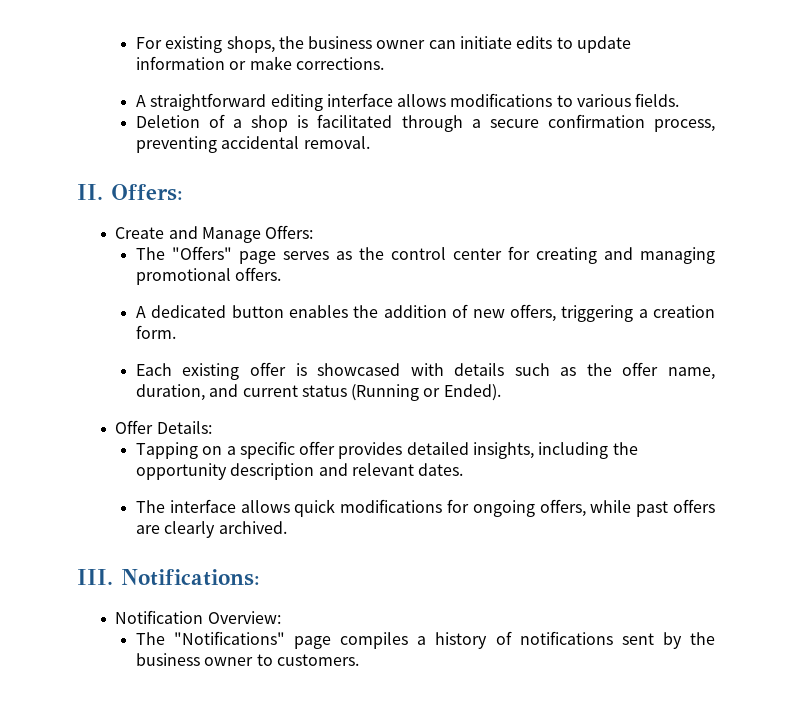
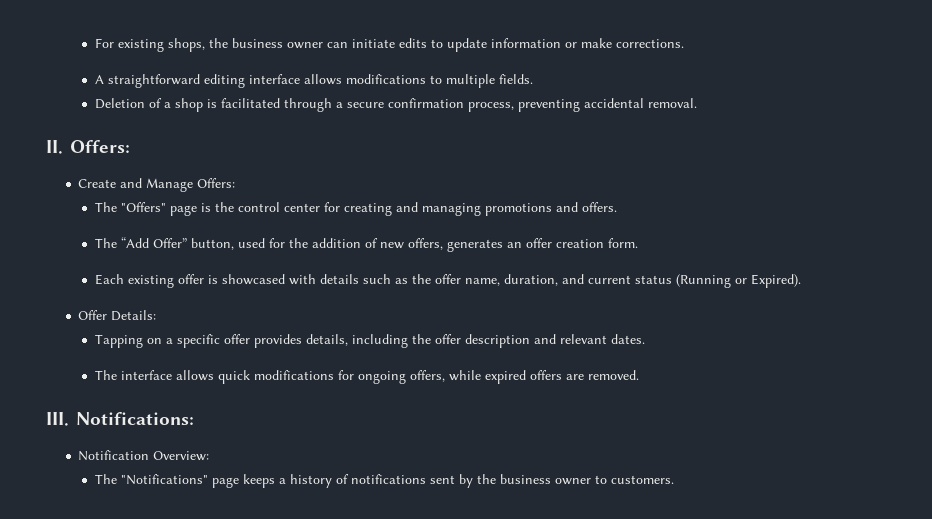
[577,94,632,107] various -> [445,74,495,88] multiple
[282,251,352,260] serves as -> [200,203,211,212] is
[135,268,231,285] promotional -> [484,202,578,216] promotions and
[135,305,348,318] A dedicated button enables -> [94,237,285,250] The “Add Offer” button, used for
[561,305,648,322] triggering a -> [446,238,552,252] generates an offer
[443,384,501,401] Ended). -> [750,274,801,288] Expired).
[406,442,535,459] detailed insights, -> [305,334,348,346] details,
[135,463,227,480] opportunity -> [434,334,461,344] offer
[636,501,669,517] past -> [484,370,526,384] expired
[164,521,287,538] clearly archived. -> [587,370,639,380] removed.
[340,632,409,649] compiles -> [242,474,275,488] keeps

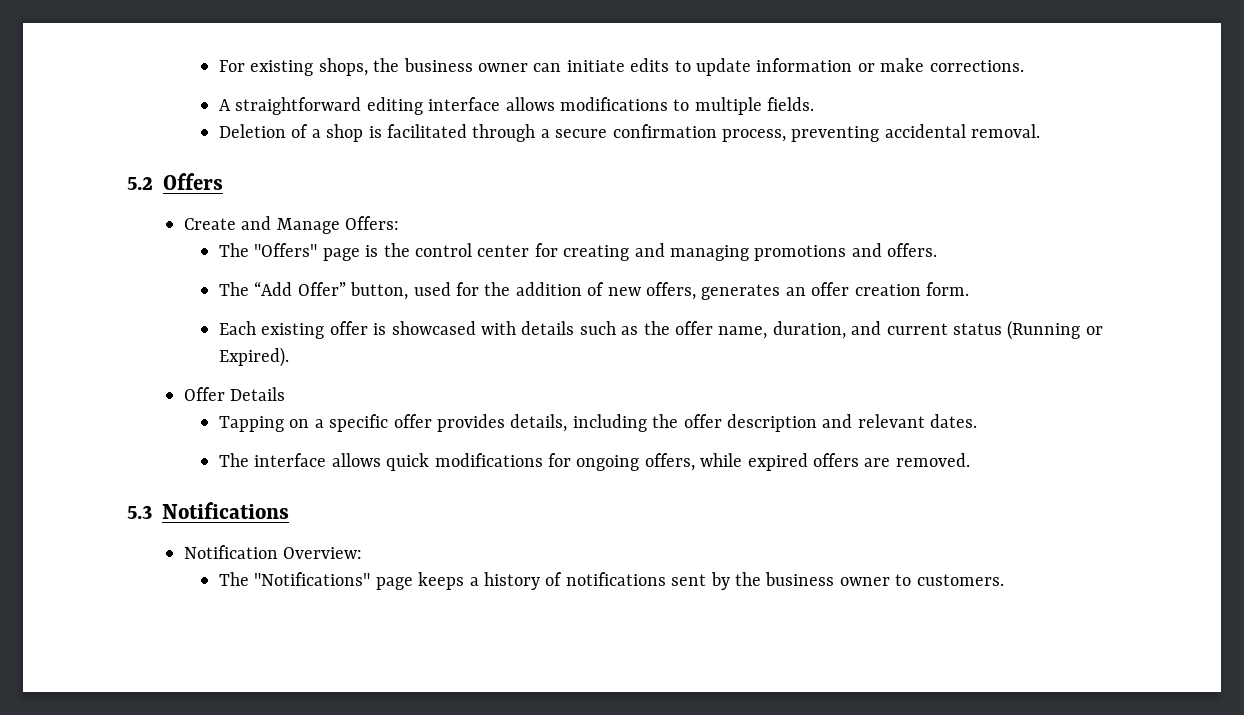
[46,140,130,154] II. Offers: -> [127,173,223,190] 5.2 Offers
[111,310,157,321] Details: -> [230,387,286,401] Details
[46,412,194,426] III. Notifications: -> [127,502,289,519] 5.3 Notifications

